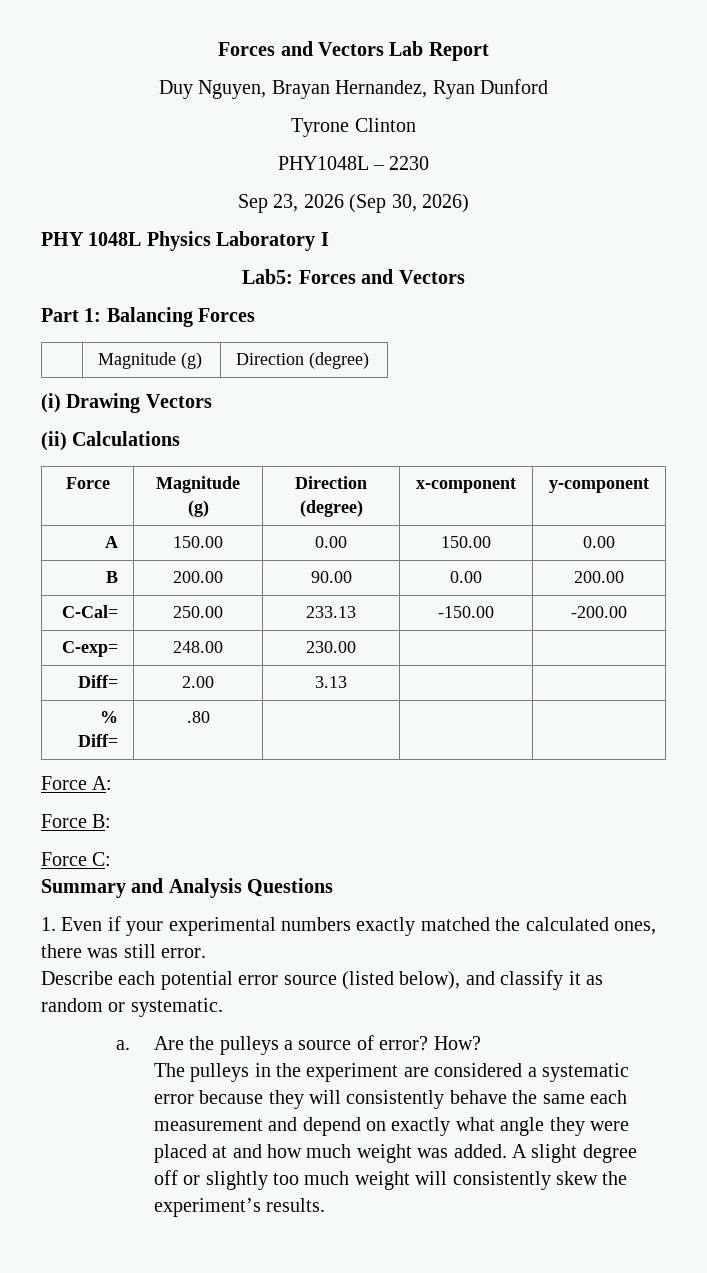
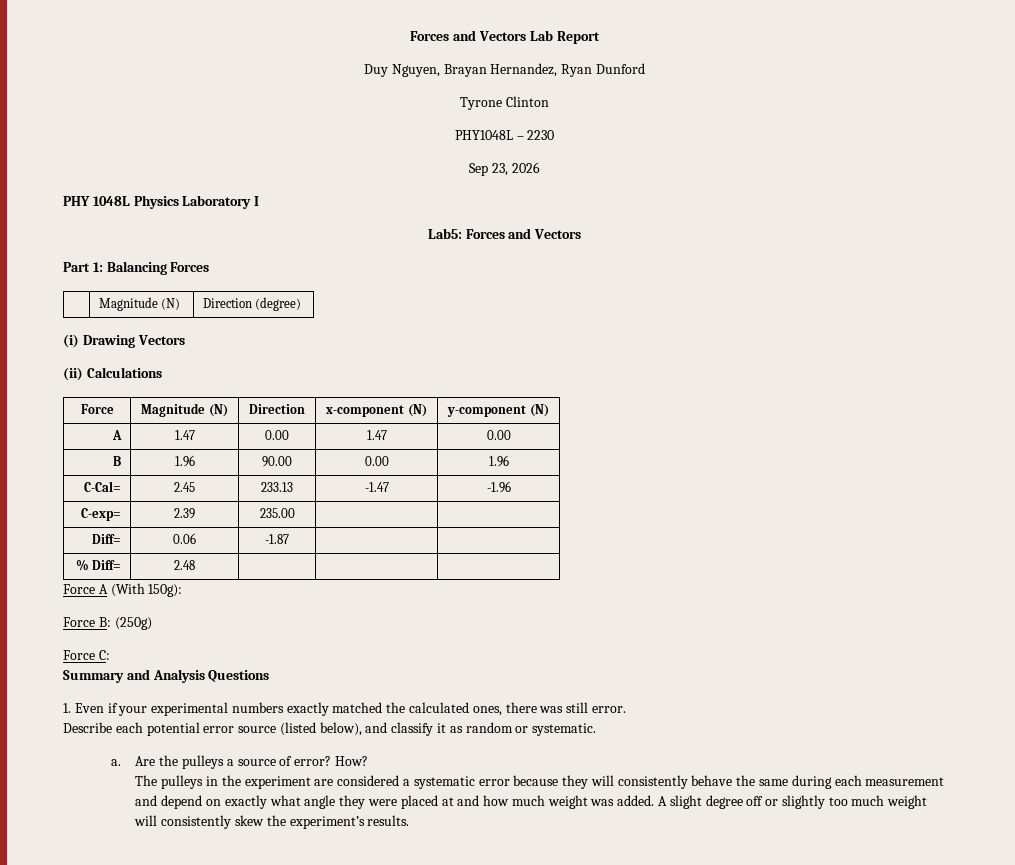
[349,194,469,213] (Sep 30, 2026) -> (540, 167) none
[180,352,202,369] (g) -> [161,298,181,310] (N)
[187,500,209,517] [295,476,367,489] [299,500,363,517] (g) | Direction (degree) -> [208,404,228,417] [249,404,305,414] (N) | Direction
(516, 485) none -> [407,404,427,417] (N)
(649, 485) none -> [529,404,549,417] (N)
[173,536,223,548] [315,536,347,548] [441,536,491,548] 150.00 | 0.00 | 150.00 -> [174,430,195,440] [265,430,289,440] [366,430,387,440] 1.47 | 0.00 | 1.47
[173,571,223,583] 200.00 -> [174,455,195,467] 1.96
[574,571,624,583] 200.00 -> [488,455,509,467] 1.96
[173,606,223,618] 250.00 -> [174,482,195,492] 2.45
[438,606,494,618] [571,606,627,618] -150.00 | -200.00 -> [364,482,389,492] [486,481,511,493] -1.47 | -1.96
[173,641,223,653] [306,641,356,653] [78,675,119,688] [182,676,214,688] [315,676,347,688] 248.00 | 230.00 | | // Diff= | 2.00 | 3.13 -> [174,508,195,519] [259,508,295,518] [92,534,122,544] [173,533,196,544] [265,534,289,544] 2.39 | 235.00 | | // Diff= | 0.06 | -1.87
[186,711,210,723] [41,776,113,790] .80 | | | // Force A: -> [174,560,195,570] [63,583,183,597] 2.48 | | | // Force A (With 150g):
(112, 821) none -> [114,617,152,630] (250g)
(585, 1099) none -> [791,775,832,789] during

